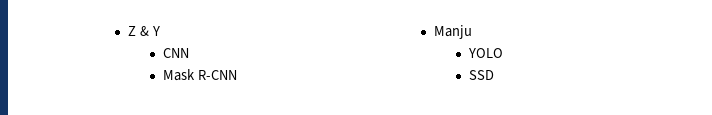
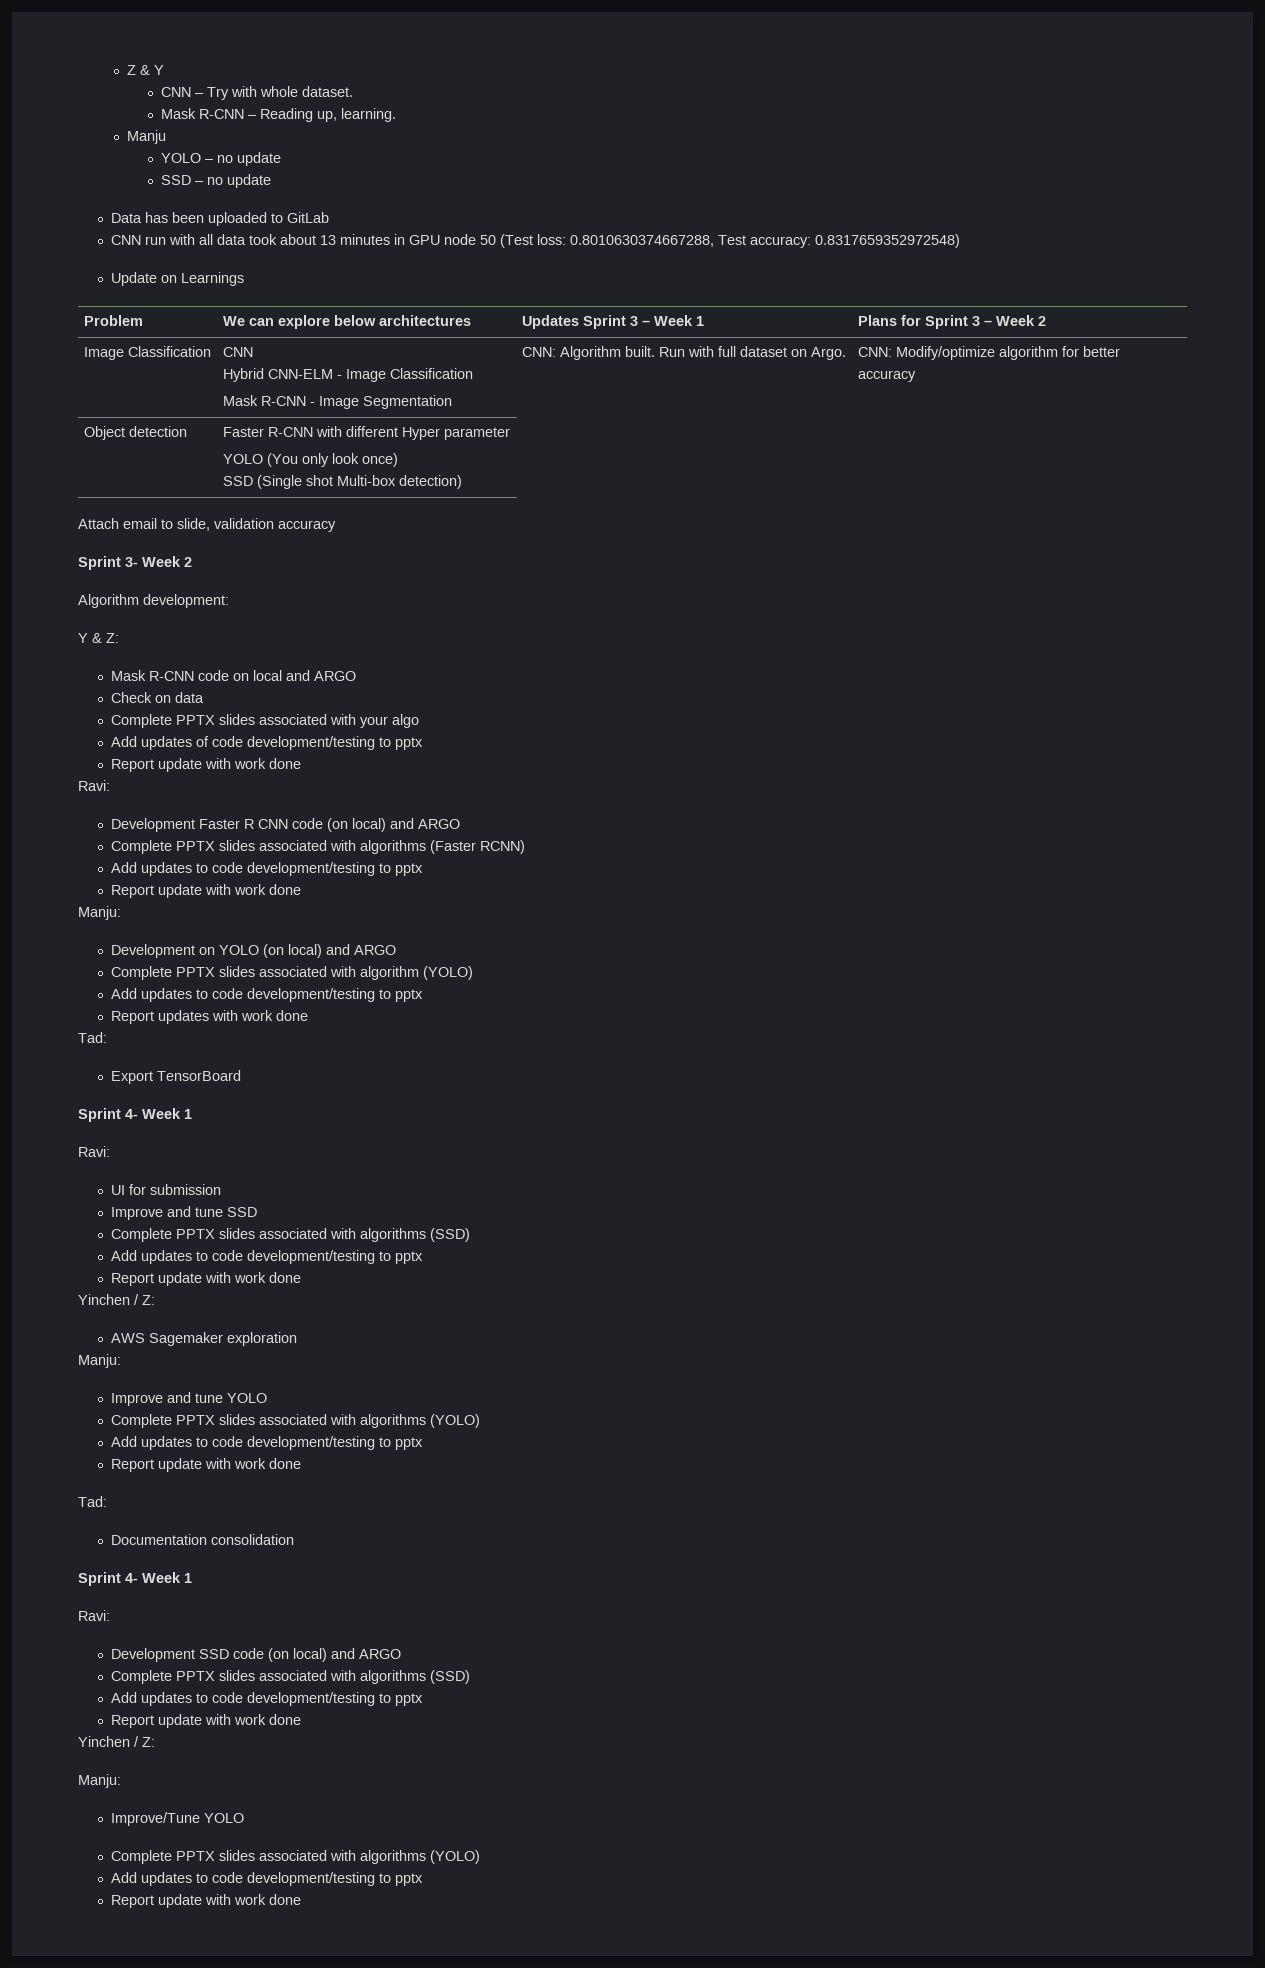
[163,69,238,81] [434,25,473,39] [468,48,504,58] [469,70,495,80] // Mask R-CNN // Manju // YOLO // SSD -> [194,86,353,100] [160,108,396,122] [127,130,167,144] [160,152,281,166] [160,174,271,188] [110,212,329,226] [110,234,960,248] [110,272,244,286] [84,315,144,326] [223,315,472,329] [522,315,705,329] [858,315,1047,329] [84,346,212,360] [223,347,254,357] [223,368,474,382] [223,395,453,409] [522,346,847,360] [858,346,1121,360] [858,370,917,382] [84,426,188,440] [223,426,511,440] [223,453,399,467] [223,475,463,489] [78,518,336,532] [78,556,192,570] [78,594,229,608] [78,633,119,643] [110,670,356,681] [110,692,204,703] [110,714,419,728] [110,736,423,750] [110,758,301,772] [78,780,110,791] [110,818,460,832] [110,840,525,854] [110,862,423,876] [110,884,301,898] [78,906,121,920] [110,944,396,958] [110,966,473,980] [110,988,423,1002] [110,1010,308,1024] [78,1032,107,1043] [110,1070,241,1084] [78,1108,192,1122] [78,1146,110,1157] [110,1184,221,1195] [110,1206,257,1220] [110,1228,470,1242] [110,1250,423,1264] [110,1272,301,1286] [78,1294,155,1305] [110,1332,297,1346] [78,1354,121,1368] [110,1392,267,1406] [110,1414,480,1428] [110,1436,423,1450] [110,1458,301,1472] [78,1496,107,1507] [110,1534,294,1545] [78,1572,192,1586] [78,1610,110,1621] [110,1648,401,1662] [110,1670,470,1684] [110,1692,423,1706] [110,1714,301,1728] [78,1736,155,1747] [78,1774,121,1788] [110,1812,244,1826] [110,1850,480,1864] [110,1872,423,1886] [110,1894,301,1908] – Try with whole dataset. // Mask R-CNN – Reading up, learning. // Manju // YOLO – no update // SSD – no update // Data has been uploaded to GitLab // CNN run with all data took about 13 minutes in GPU node 50 (Test loss: 0.8010630374667288, Test accuracy: 0.8317659352972548) // Update on Learnings // Problem | We can explore below architectures | Updates Sprint 3 – Week 1 | Plans for Sprint 3 – Week 2 // Image Classification | CNN // Hybrid CNN-ELM - Image Classification // Mask R-CNN - Image Segmentation | CNN: Algorithm built. Run with full dataset on Argo. | CNN: Modify/optimize algorithm for better accuracy // Object detection | Faster R-CNN with different Hyper parameter // YOLO (You only look once) // SSD (Single shot Multi-box detection) // Attach email to slide, validation accuracy // Sprint 3- Week 2 // Algorithm development: // Y & Z: // Mask R-CNN code on local and ARGO // Check on data // Complete PPTX slides associated with your algo // Add updates of code development/testing to pptx // Report update with work done // Ravi: // Development Faster R CNN code (on local) and ARGO // Complete PPTX slides associated with algorithms (Faster RCNN) // Add updates to code development/testing to pptx // Report update with work done // Manju: // Development on YOLO (on local) and ARGO // Complete PPTX slides associated with algorithm (YOLO) // Add updates to code development/testing to pptx // Report updates with work done // Tad: // Export TensorBoard // Sprint 4- Week 1 // Ravi: // UI for submission // Improve and tune SSD // Complete PPTX slides associated with algorithms (SSD) // Add updates to code development/testing to pptx // Report update with work done // Yinchen / Z: // AWS Sagemaker exploration // Manju: // Improve and tune YOLO // Complete PPTX slides associated with algorithms (YOLO) // Add updates to code development/testing to pptx // Report update with work done // Tad: // Documentation consolidation // Sprint 4- Week 1 // Ravi: // Development SSD code (on local) and ARGO // Complete PPTX slides associated with algorithms (SSD) // Add updates to code development/testing to pptx // Report update with work done // Yinchen / Z: // Manju: // Improve/Tune YOLO // Complete PPTX slides associated with algorithms (YOLO) // Add updates to code development/testing to pptx // Report update with work done

